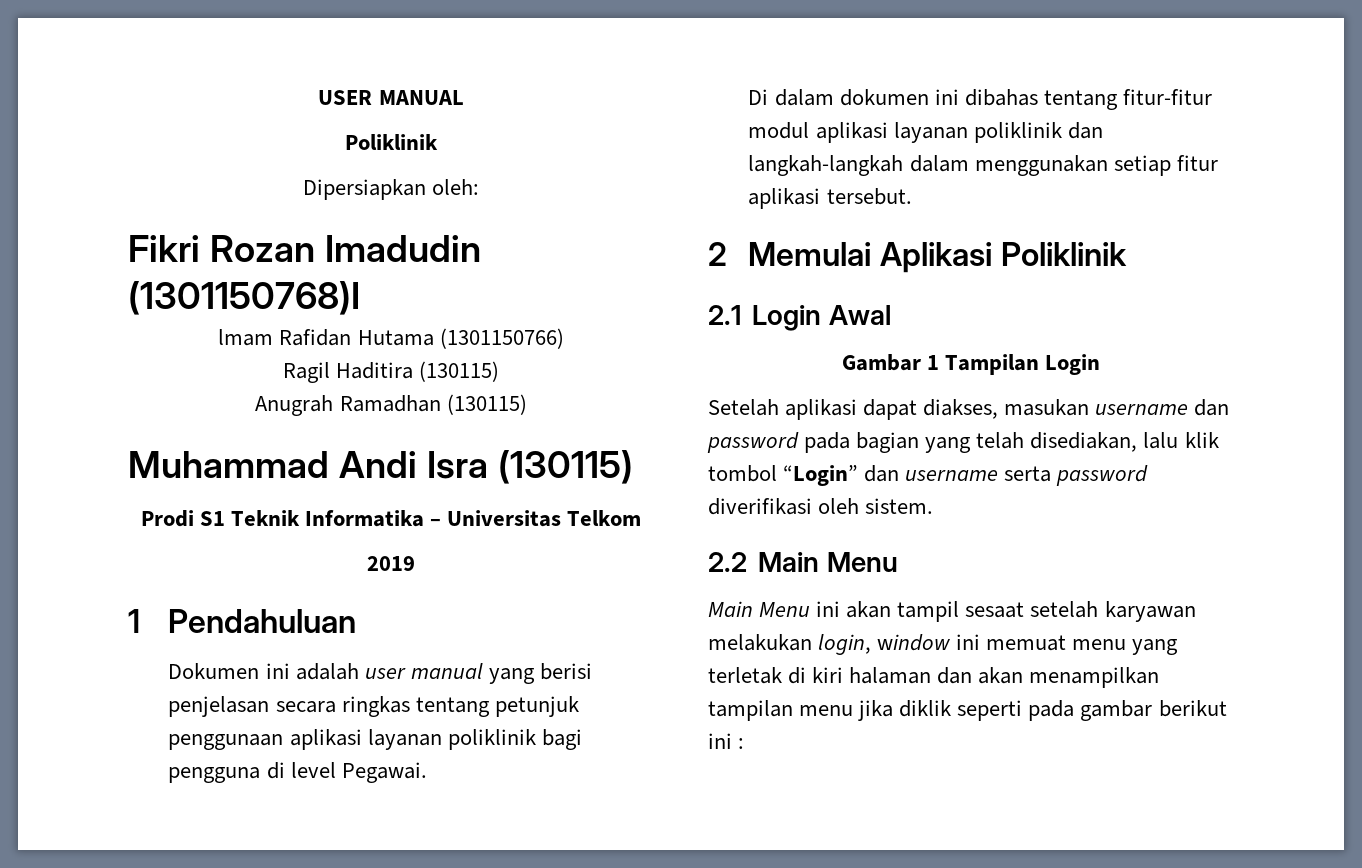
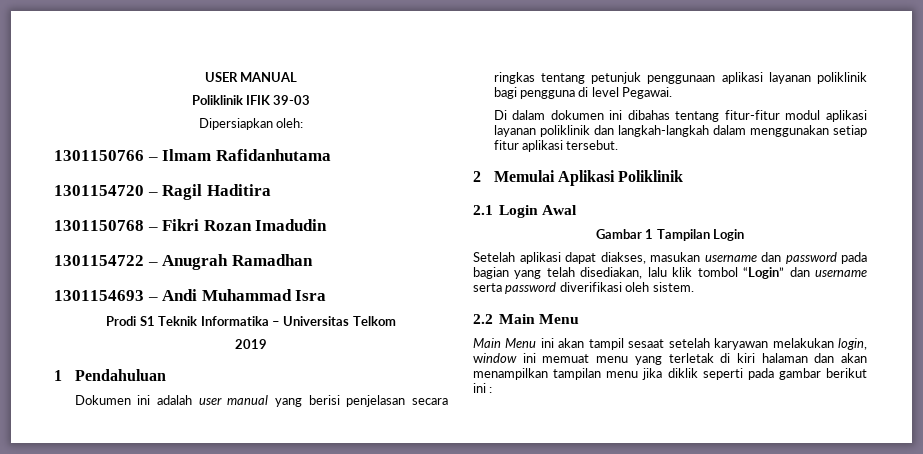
(438, 142) none -> [246,95,311,105] IFIK 39-03
[128,235,481,262] [128,281,360,315] [218,328,564,349] [282,361,500,383] [255,394,527,416] [128,451,417,478] Fikri Rozan Imadudin (1301150768)I // lmam Rafidan Hutama (1301150766) // Ragil Haditira (130115) // Anugrah Ramadhan (130115) // Muhammad Andi -> [54,149,331,161] [54,184,271,200] [54,219,328,231] [54,254,313,270] [54,289,292,301] 1301150766 – Ilmam Rafidanhutama // 1301154720 – Ragil Haditira // 1301150768 – Fikri Rozan Imadudin // 1301154722 – Anugrah Ramadhan // 1301154693 – Andi Muhammad
[497,450,633,484] (130115) -> (327, 295) none

